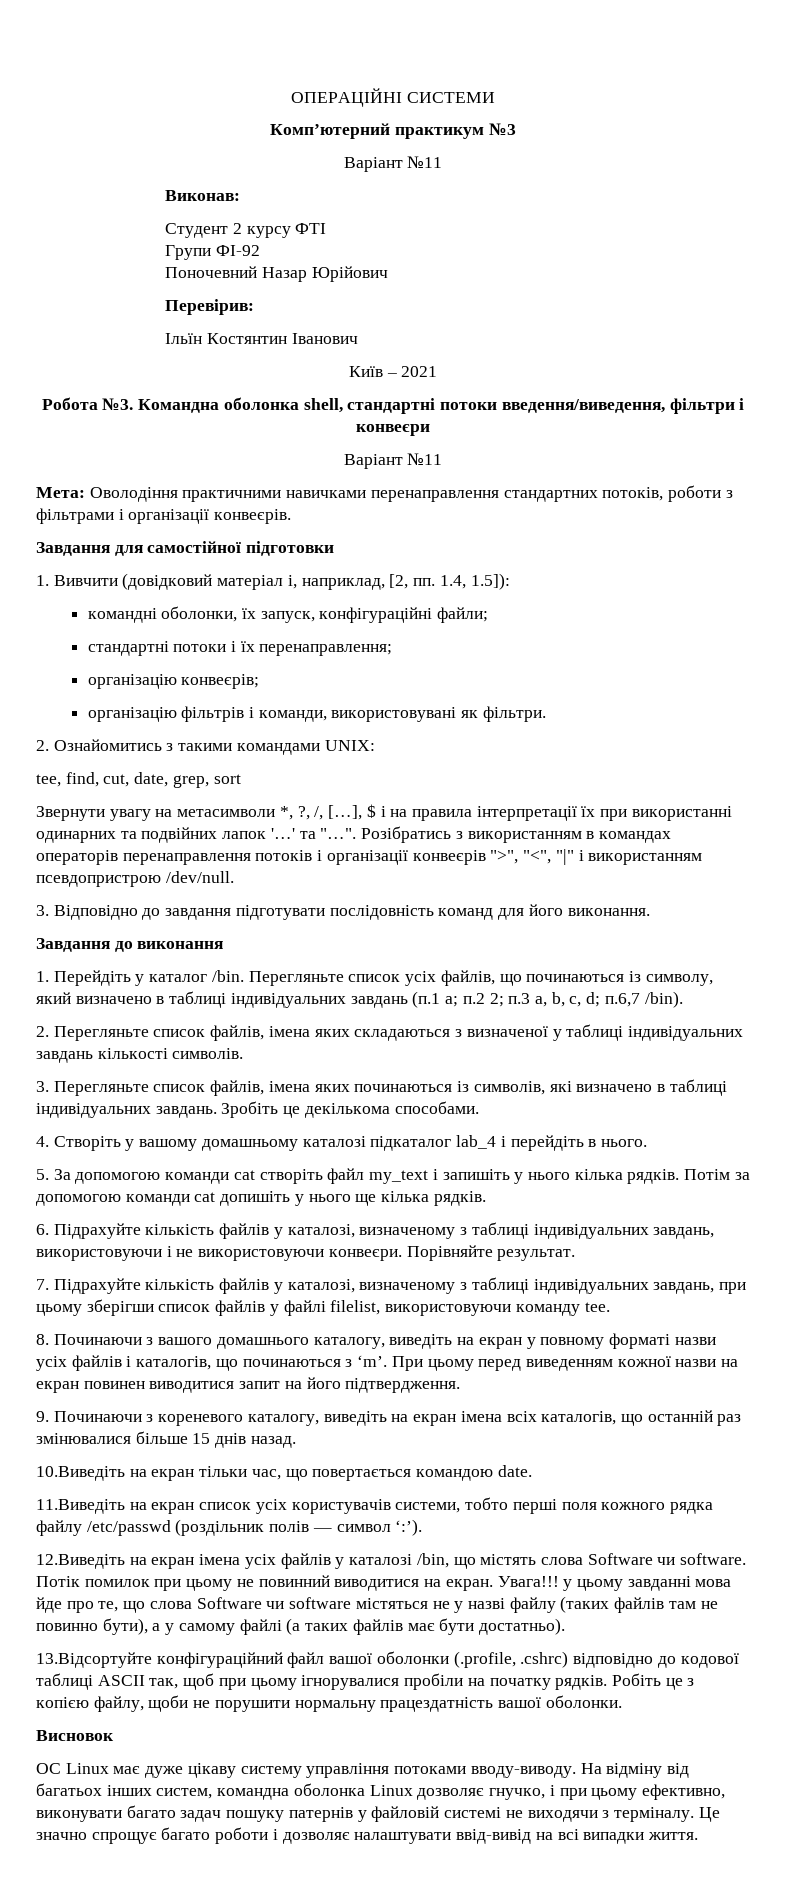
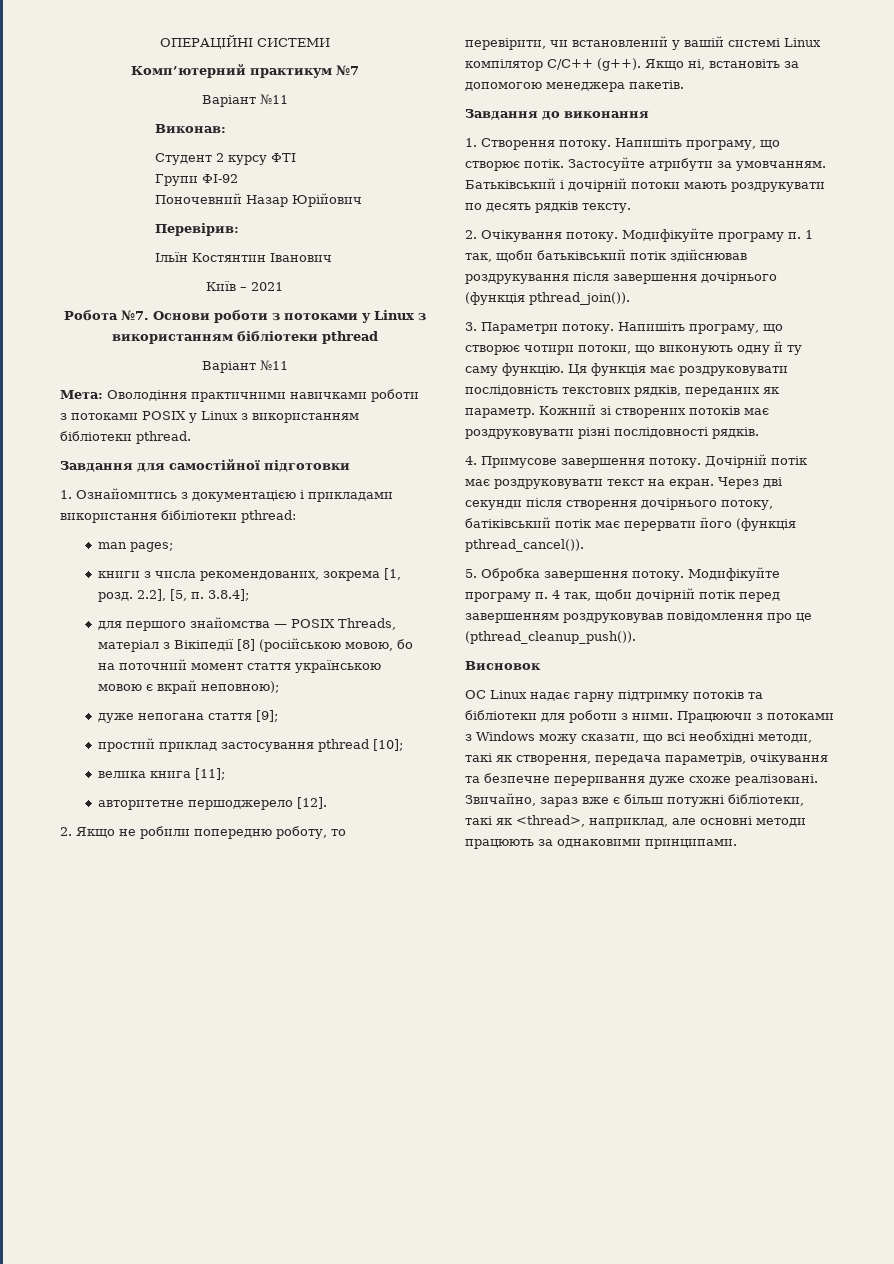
[488,123,516,135] №3 -> [335,65,359,76] №7
[102,397,745,414] [356,424,430,436] №3. Командна оболонка shell, стандартні потоки введення/виведення, фільтри і конвеєри -> [120,309,426,323] [111,330,378,344] №7. Основи роботи з потоками у Linux з використанням бібліотеки pthread
[370,485,733,502] [36,508,292,524] перенаправлення стандартних потоків, роботи з фільтрами і організації конвеєрів. -> [371,389,419,402] [60,411,359,423] [60,431,191,444] роботи з потоками POSIX у Linux з використанням бібліотеки pthread.
[53,573,510,590] [87,606,489,623] [87,641,393,656] [87,674,260,689] [87,706,546,722] [36,739,375,755] [36,772,241,788] [36,804,732,821] [36,826,671,843] [36,849,703,865] [36,871,234,887] [36,904,650,920] [36,938,224,952] [36,970,713,986] [36,991,683,1008] [36,1024,743,1041] [36,1048,244,1063] [36,1079,727,1096] [36,1101,479,1118] [36,1135,647,1151] [36,1168,750,1184] [36,1191,486,1206] [36,1222,715,1239] [36,1245,576,1261] [36,1277,746,1294] [36,1299,610,1316] [36,1333,716,1349] [36,1355,739,1371] [36,1377,461,1393] [36,1410,742,1426] [36,1431,296,1448] [36,1465,532,1481] [36,1497,713,1514] [36,1519,423,1536] [36,1553,747,1569] [36,1575,732,1591] [36,1596,718,1613] [36,1618,565,1635] [36,1651,739,1668] [36,1673,695,1690] [36,1695,622,1712] [36,1730,114,1741] [36,1763,689,1778] [36,1783,725,1800] [36,1805,720,1822] [36,1827,698,1844] Вивчити (довідковий матеріал і, наприклад, [2, пп. 1.4, 1.5]): // командні оболонки, їх запуск, конфігураційні файли; // стандартні потоки і їх перенаправлення; // організацію конвеєрів; // організацію фільтрів і команди, використовувані як фільтри. // 2. Ознайомитись з такими командами UNIX: // tee, find, cut, date, grep, sort // Звернути увагу на метасимволи *, ?, /, […], $ і на правила інтерпретації їх при використанні одинарних та подвійних лапок '…' та "…". Розібратись з використанням в командах операторів перенаправлення потоків і організації конвеєрів ">", "<", "|" і використанням псевдопристрою /dev/null. // 3. Відповідно до завдання підготувати послідовність команд для його виконання. // Завдання до виконання // 1. Перейдіть у каталог /bin. Перегляньте список усіх файлів, що починаються із символу, який визначено в таблиці індивідуальних завдань (п.1 a; п.2 2; п.3 a, b, c, d; п.6,7 /bin). // 2. Перегляньте список файлів, імена яких складаються з визначеної у таблиці індивідуальних завдань кількості символів. // 3. Перегляньте список файлів, імена яких починаються із символів, які визначено в таблиці індивідуальних завдань. Зробіть це декількома способами. // 4. Створіть у вашому домашньому каталозі підкаталог lab_4 і перейдіть в нього. // 5. За допомогою команди cat створіть файл my_text і запишіть у нього кілька рядків. Потім за допомогою команди cat допишіть у нього ще кілька рядків. // 6. Підрахуйте кількість файлів у каталозі, визначеному з таблиці індивідуальних завдань, використовуючи і не використовуючи конвеєри. Порівняйте результат. // 7. Підрахуйте кількість файлів у каталозі, визначеному з таблиці індивідуальних завдань, при цьому зберігши список файлів у файлі filelist, використовуючи команду tee. // 8. Починаючи з вашого домашнього каталогу, виведіть на екран у повному форматі назви усіх файлів і каталогів, що починаються з ‘m’. При цьому перед виведенням кожної назви на екран повинен виводитися запит на його підтвердження. // 9. Починаючи з кореневого каталогу, виведіть на екран імена всіх каталогів, що останній раз змінювалися більше 15 днів назад. // 10.Виведіть на екран тільки час, що повертається командою date. // 11.Виведіть на екран список усіх користувачів системи, тобто перші поля кожного рядка файлу /etc/passwd (роздільник полів — символ ‘:’). // 12.Виведіть на екран імена усіх файлів у каталозі /bin, що містять слова Software чи software. Потік помилок при цьому не повинний виводитися на екран. Увага!!! у цьому завданні мова йде про те, що слова Software чи software містяться не у назві файлу (таких файлів там не повинно бути), а у самому файлі (а таких файлів має бути достатньо). // 13.Відсортуйте конфігураційний файл вашої оболонки (.profile, .cshrc) відповідно до кодової таблиці ASCII так, щоб при цьому ігнорувалися пробіли на початку рядків. Робіть це з копією файлу, щоби не порушити нормальну працездатність вашої оболонки. // Висновок // ОС Linux має дуже цікаву систему управління потоками вводу-виводу. На відміну від багатьох інших систем, командна оболонка Linux дозволяє гнучко, і при цьому ефективно, виконувати багато задач пошуку патернів у файловій системі не виходячи з терміналу. Це значно спрощує багато роботи і дозволяє налаштувати ввід-вивід на всі випадки життя. -> [76,488,393,502] [60,510,296,523] [98,542,174,552] [98,568,402,581] [98,589,250,602] [98,617,397,631] [98,638,414,652] [98,659,382,673] [98,680,280,694] [98,710,279,723] [98,738,404,752] [98,768,226,780] [98,797,328,810] [60,826,346,839] [465,36,821,50] [465,58,799,71] [465,80,684,92] [465,109,649,120] [465,138,780,150] [465,157,826,171] [465,178,825,192] [465,201,631,213] [465,228,813,242] [465,249,747,262] [465,272,777,284] [465,292,630,305] [465,322,783,334] [465,341,802,355] [465,363,788,376] [465,385,779,397] [465,404,769,418] [465,427,759,439] [465,454,807,468] [465,477,782,489] [465,498,773,510] [465,517,796,531] [465,539,584,552] [465,567,780,581] [465,588,780,602] [465,611,812,623] [465,631,636,644] [465,661,541,670] [465,690,763,702] [465,710,834,723] [465,731,812,744] [465,753,828,765] [465,773,818,786] [465,793,804,807] [465,815,806,828] [465,839,737,849] Ознайомитись з документацією і прикладами використання бібіліотеки pthread: // man pages; // книги з числа рекомендованих, зокрема [1, розд. 2.2], [5, п. 3.8.4]; // для першого знайомства — POSIX Threads, матеріал з Вікіпедії [8] (російською мовою, бо на поточний момент стаття українською мовою є вкрай неповною); // дуже непогана стаття [9]; // простий приклад застосування pthread [10]; // велика книга [11]; // авторитетне першоджерело [12]. // 2. Якщо не робили попередню роботу, то перевірити, чи встановлений у вашій системі Linux компілятор С/С++ (g++). Якщо ні, встановіть за допомогою менеджера пакетів. // Завдання до виконання // 1. Створення потоку. Напишіть програму, що створює потік. Застосуйте атрибути за умовчанням. Батьківський і дочірній потоки мають роздрукувати по десять рядків тексту. // 2. Очікування потоку. Модифікуйте програму п. 1 так, щоби батьківський потік здійснював роздрукування після завершення дочірнього (функція pthread_join()). // 3. Параметри потоку. Напишіть програму, що створює чотири потоки, що виконують одну й ту саму функцію. Ця функція має роздруковувати послідовність текстових рядків, переданих як параметр. Кожний зі створених потоків має роздруковувати різні послідовності рядків. // 4. Примусове завершення потоку. Дочірній потік має роздруковувати текст на екран. Через дві секунди після створення дочірнього потоку, батіківський потік має перервати його (функція pthread_cancel()). // 5. Обробка завершення потоку. Модифікуйте програму п. 4 так, щоби дочірній потік перед завершенням роздруковував повідомлення про це (pthread_cleanup_push()). // Висновок // ОС Linux надає гарну підтримку потоків та бібліотеки для роботи з ними. Працюючи з потоками з Windows можу сказати, що всі необхідні методи, такі як створення, передача параметрів, очікування та безпечне переривання дуже схоже реалізовані. Звичайно, зараз вже є більш потужні бібліотеки, такі як <thread>, наприклад, але основні методи працюють за однаковими принципами.

